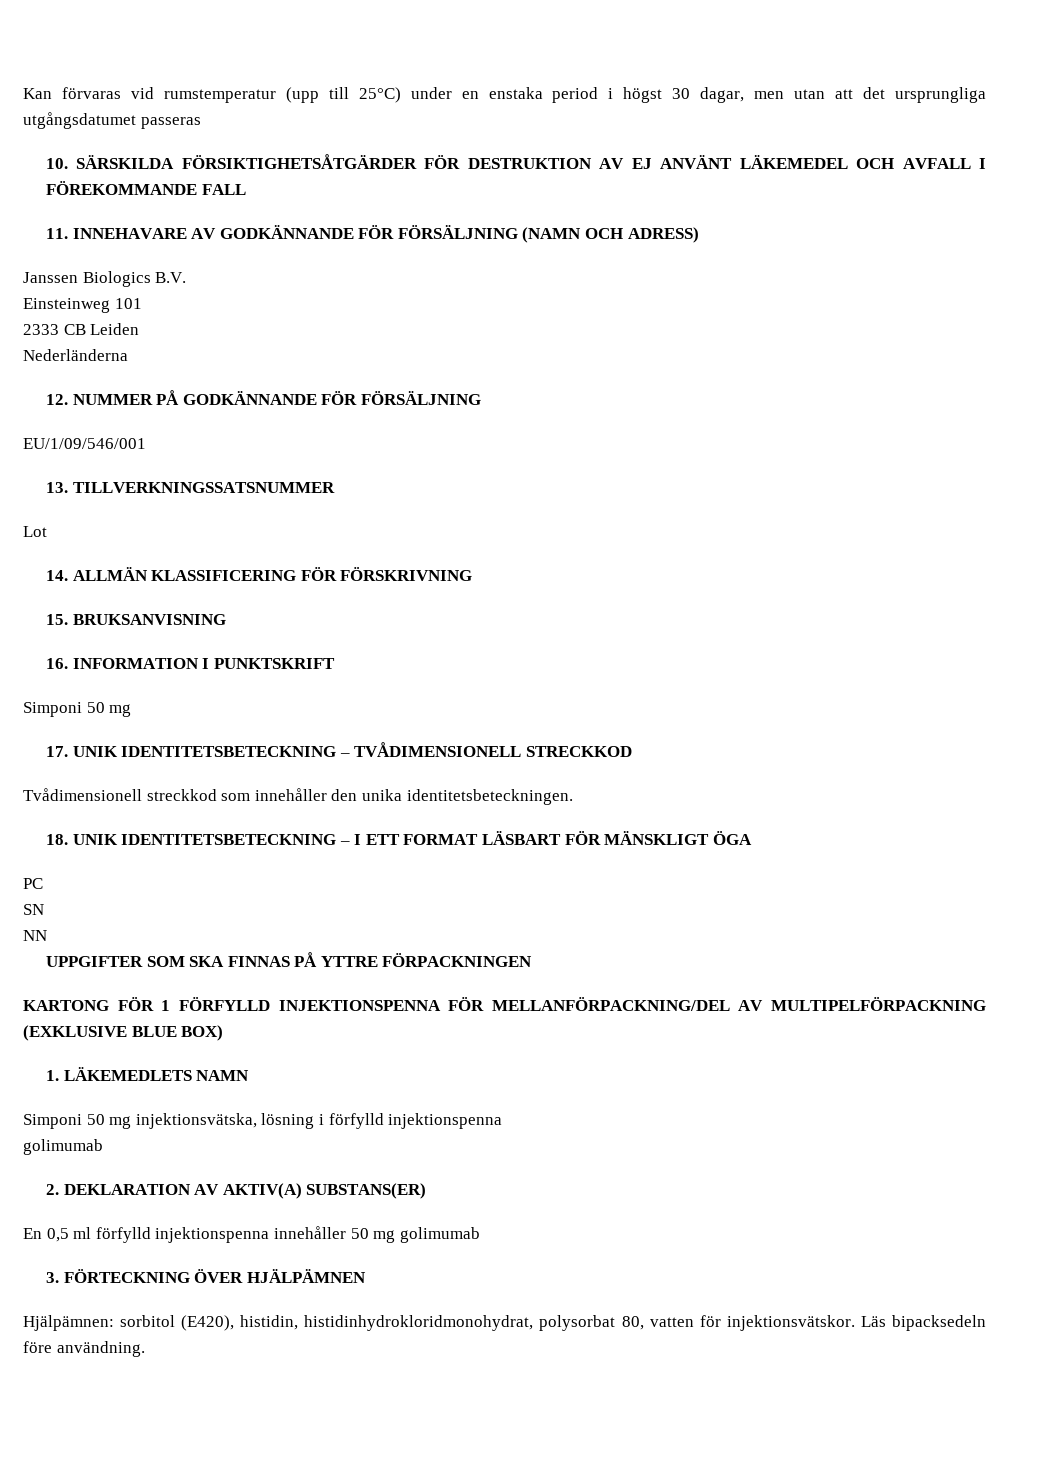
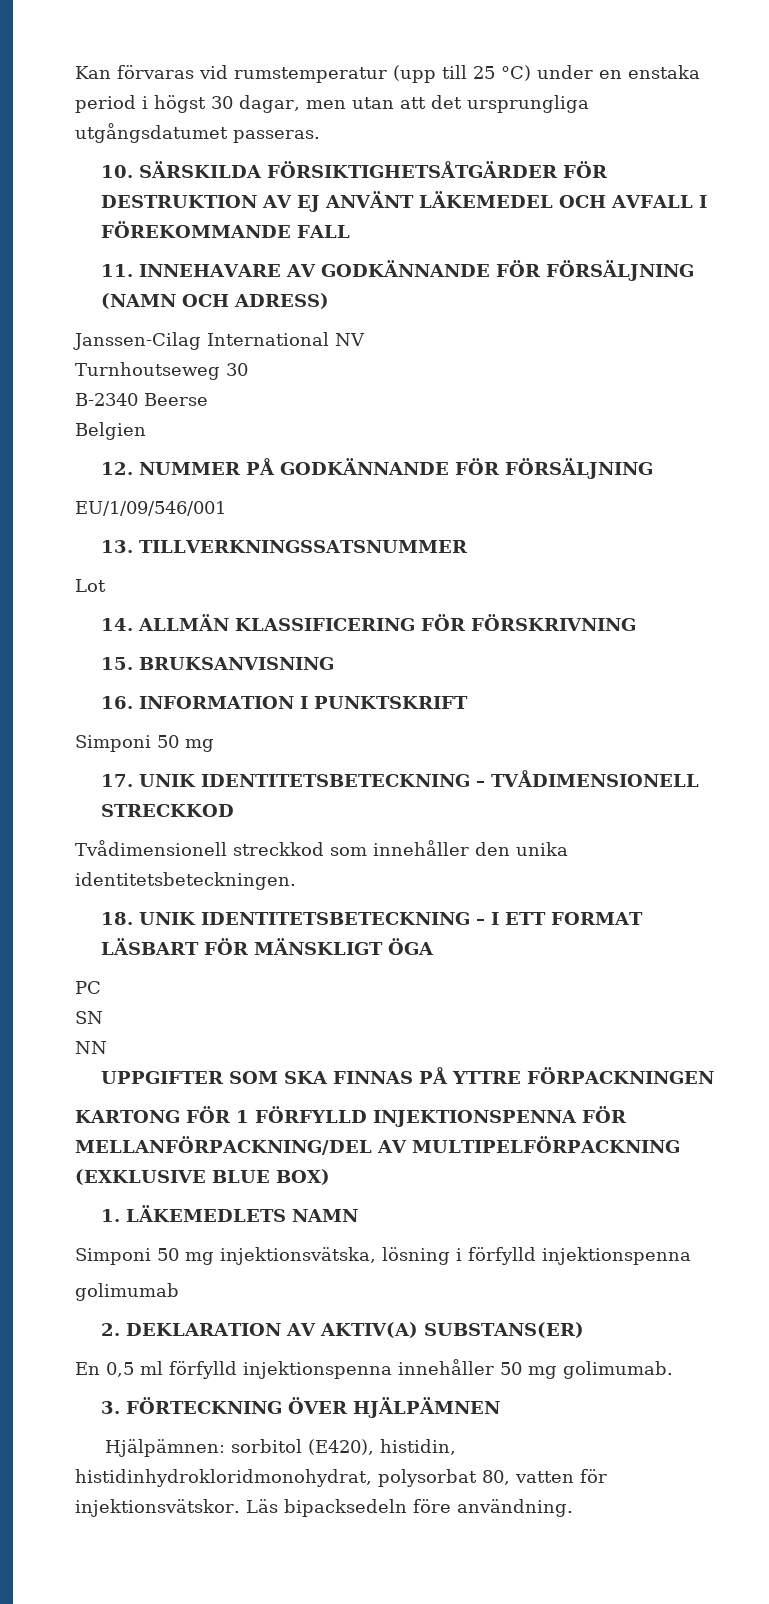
[358,87,401,103] 25°C) -> [473,65,531,81] 25 °C)
[140,117,201,129] passeras -> [233,130,320,143] passeras.
[23,271,187,287] [23,298,142,313] [23,323,140,335] [23,349,128,361] Janssen Biologics B.V. // Einsteinweg 101 // 2333 CB Leiden // Nederländerna -> [73,332,365,350] [75,362,248,380] [75,393,208,406] [75,422,146,440] Janssen-Cilag International NV // Turnhoutseweg 30 // B-2340 Beerse // Belgien
[399,1227,480,1243] golimumab -> [563,1361,673,1379] golimumab.

